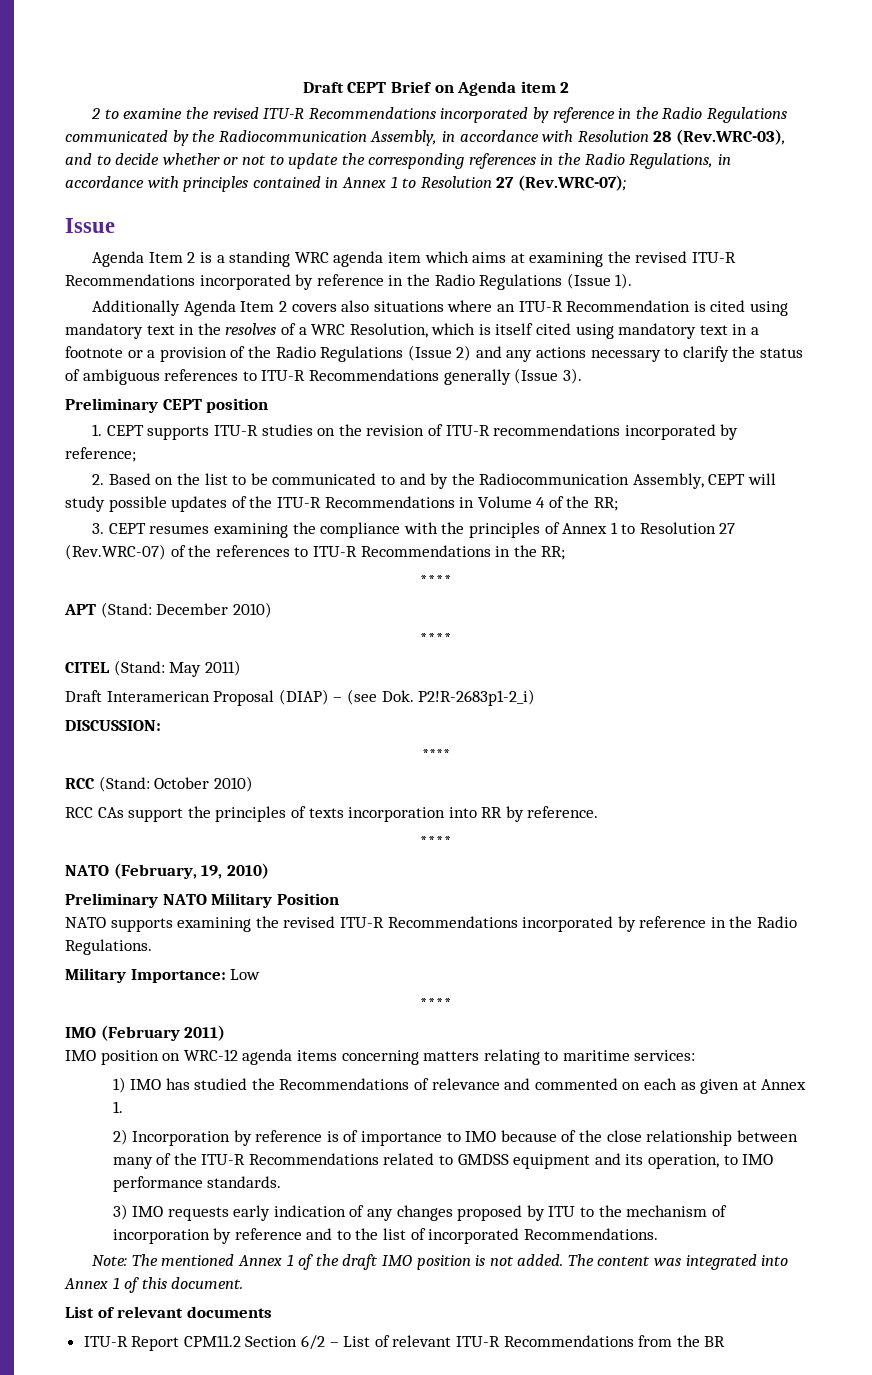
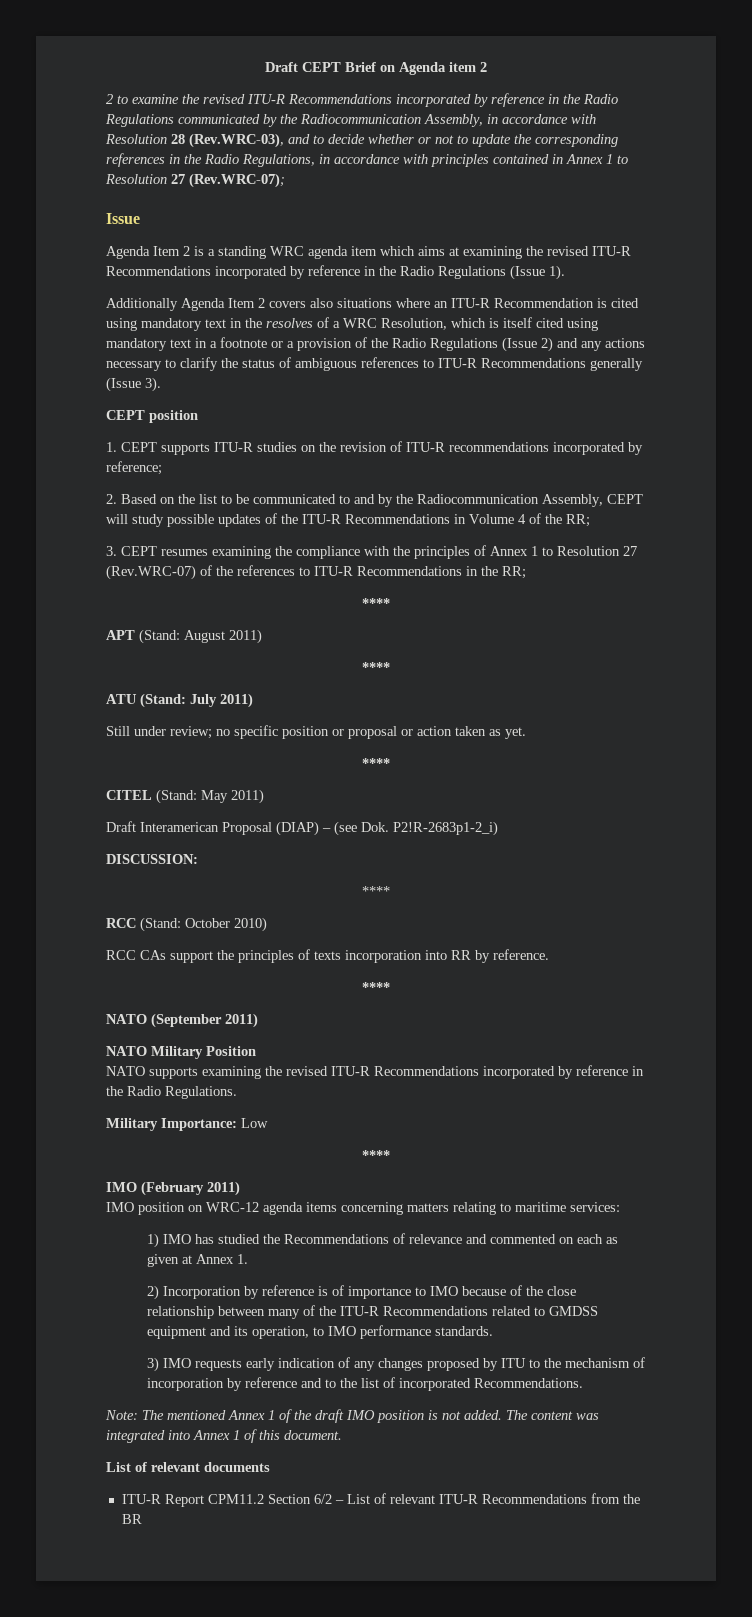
[65,398,158,413] Preliminary -> (161, 384) none
[156,602,272,618] December 2010) -> [184,629,262,644] [362,662,390,672] [106,693,253,708] [106,725,526,739] August 2011) // **** // ATU (Stand: July 2011) // Still under review; no specific position or proposal or action taken as yet.
[113,863,269,879] [65,893,158,908] (February, 19, 2010) // Preliminary -> [151,1013,258,1028] (September 2011) //

